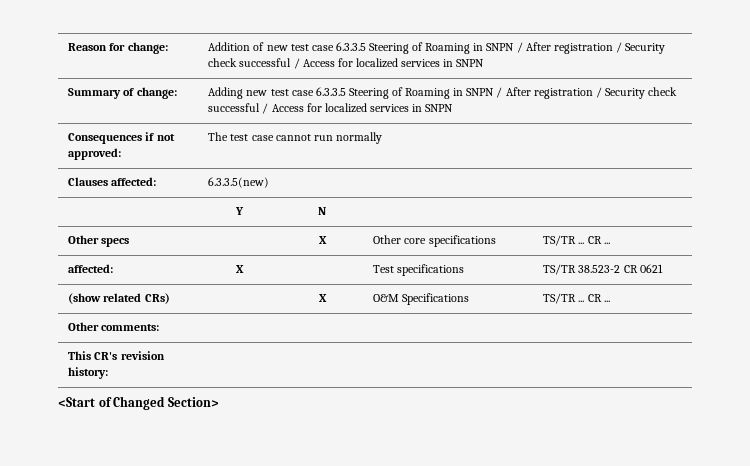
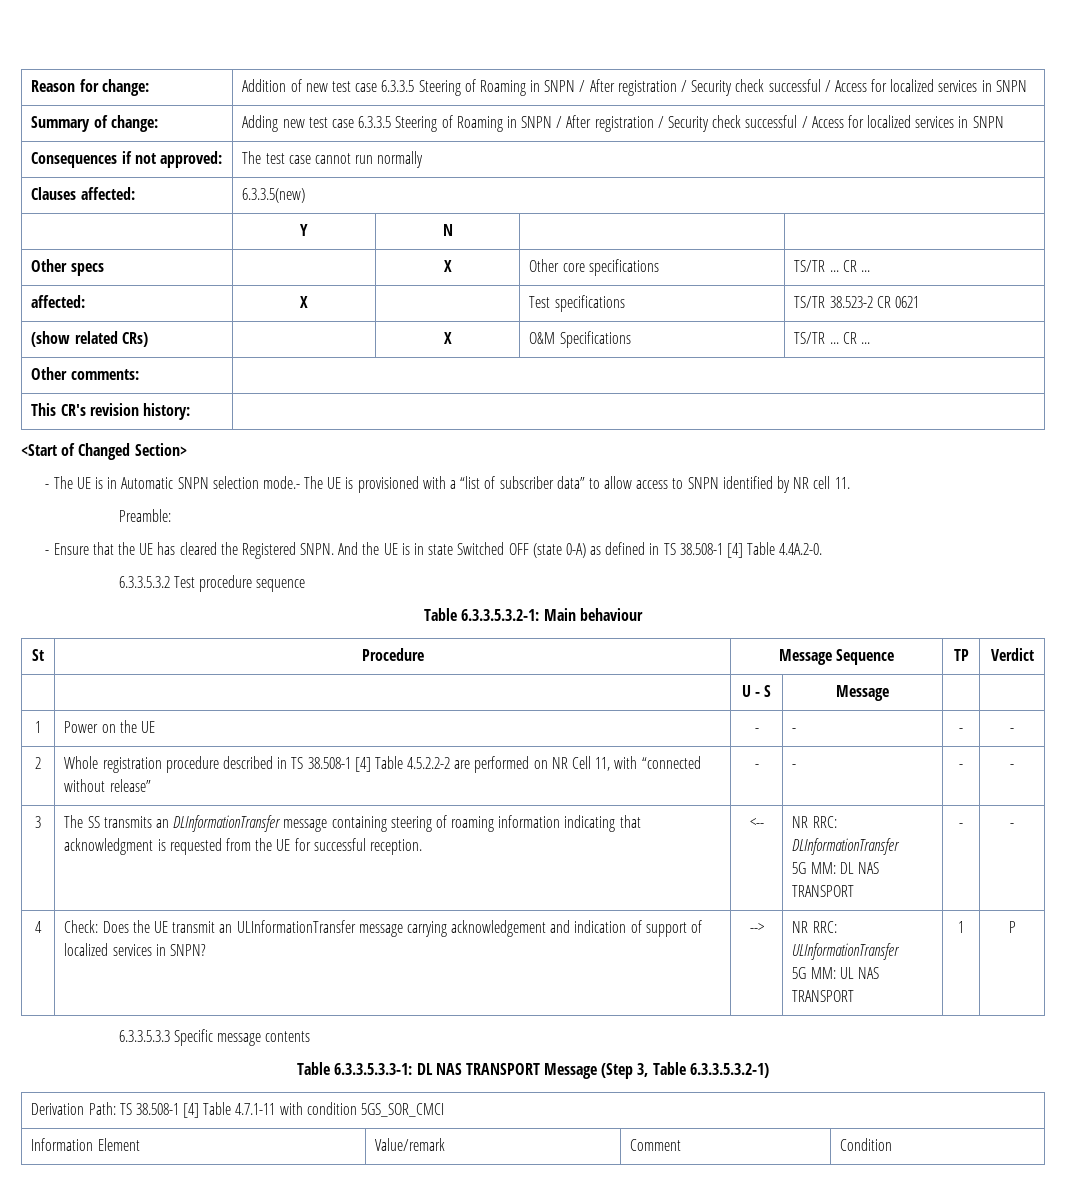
(219, 402) none -> [45,476,850,493] [118,509,171,522] [45,542,823,559] [118,575,306,592] [424,608,643,621] [32,649,44,661] [361,648,424,661] [778,649,895,665] [953,649,969,661] [990,648,1034,661] [741,685,772,697] [836,685,889,701] [35,721,41,733] [64,720,155,733] [754,728,759,733] [792,728,797,733] [959,728,963,733] [1010,728,1014,733] [35,757,41,769] [64,756,701,773] [64,779,151,792] [754,764,759,769] [792,764,797,769] [959,764,963,769] [1010,764,1014,769] [35,816,41,828] [64,815,641,832] [64,838,422,855] [749,818,764,828] [792,816,837,828] [792,838,901,855] [792,862,879,874] [792,885,855,897] [959,823,963,828] [1010,823,1014,828] [35,921,42,933] [64,920,702,937] [64,943,206,956] [749,923,764,933] [792,921,837,933] [792,943,901,960] [792,967,879,979] [792,990,855,1002] [958,921,964,933] [1008,921,1016,933] [118,1029,311,1046] [297,1062,769,1079] [31,1102,445,1118] [31,1138,140,1151] [375,1138,446,1151] [630,1139,682,1151] [840,1138,893,1151] // - The UE is in Automatic SNPN selection mode.- The UE is provisioned with a “list of subscriber data” to allow access to SNPN identified by NR cell 11. // Preamble: // - Ensure that the UE has cleared the Registered SNPN. And the UE is in state Switched OFF (state 0-A) as defined in TS 38.508-1 [4] Table 4.4A.2-0. // 6.3.3.5.3.2 Test procedure sequence // Table 6.3.3.5.3.2-1: Main behaviour // St | Procedure | Message Sequence | TP | Verdict // | | U - S | Message | | // 1 | Power on the UE | - | - | - | - // 2 | Whole registration procedure described in TS 38.508-1 [4] Table 4.5.2.2-2 are performed on NR Cell 11, with “connected without release” | - | - | - | - // 3 | The SS transmits an DLInformationTransfer message containing steering of roaming information indicating that acknowledgment is requested from the UE for successful reception. | <-- | NR RRC: DLInformationTransfer // 5G MM: DL NAS TRANSPORT | - | - // 4 | Check: Does the UE transmit an ULInformationTransfer message carrying acknowledgement and indication of support of localized services in SNPN? | --> | NR RRC: ULInformationTransfer // 5G MM: UL NAS TRANSPORT | 1 | P // 6.3.3.5.3.3 Specific message contents // Table 6.3.3.5.3.3-1: DL NAS TRANSPORT Message (Step 3, Table 6.3.3.5.3.2-1) // Derivation Path: TS 38.508-1 [4] Table 4.7.1-11 with condition 5GS_SOR_CMCI // Information Element | Value/remark | Comment | Condition

